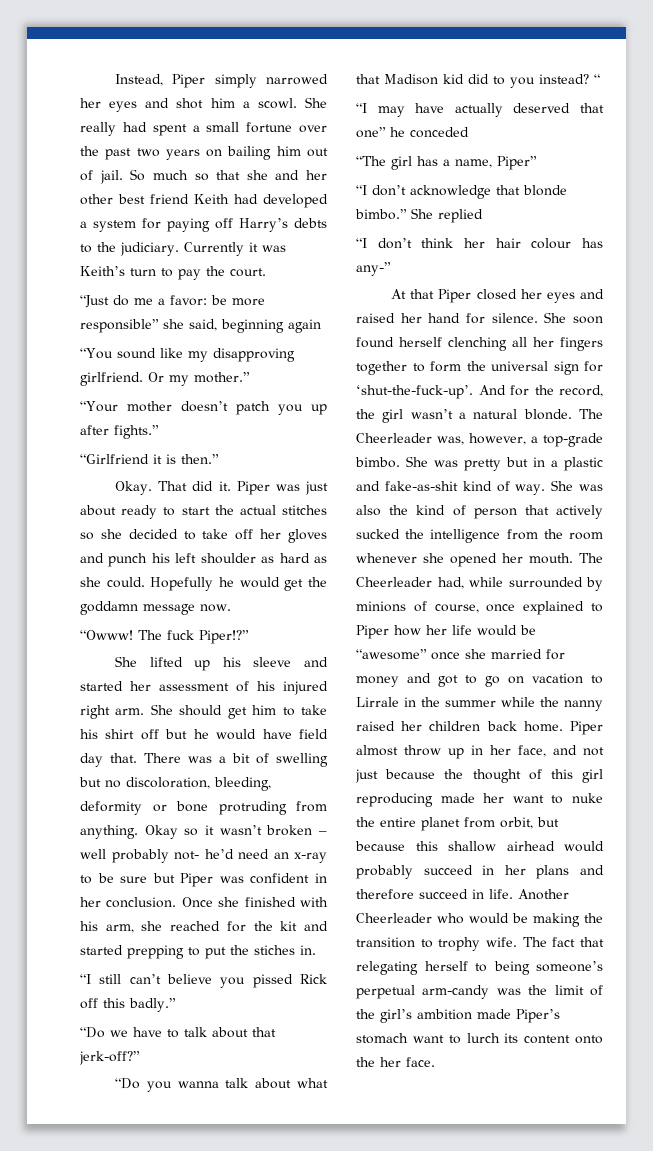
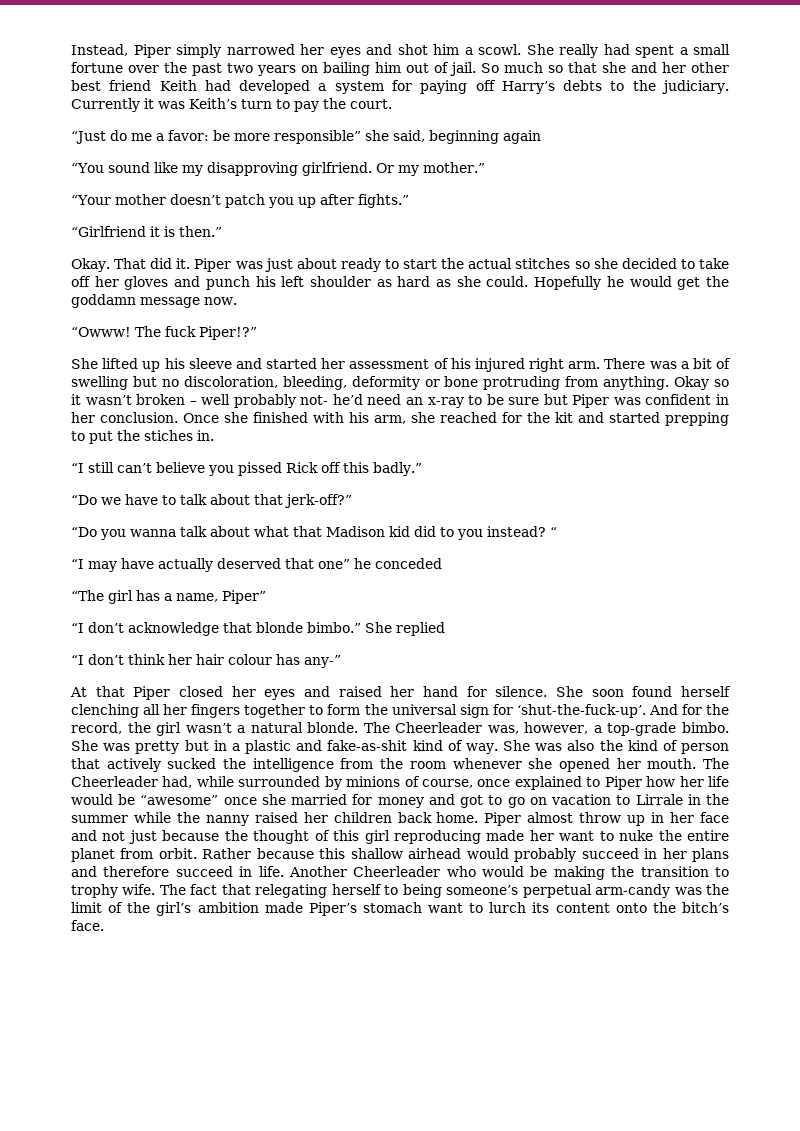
[150,704,327,719] [80,729,328,740] [80,753,137,767] She should get him to take his shirt off but he would have field day that. -> (601, 365) none
[518,745,546,757] face, -> [699,812,729,823] face
[500,817,559,829] orbit, but -> [158,848,252,859] orbit. Rather
[380,1057,401,1067] her -> [681,902,729,913] bitch’s

